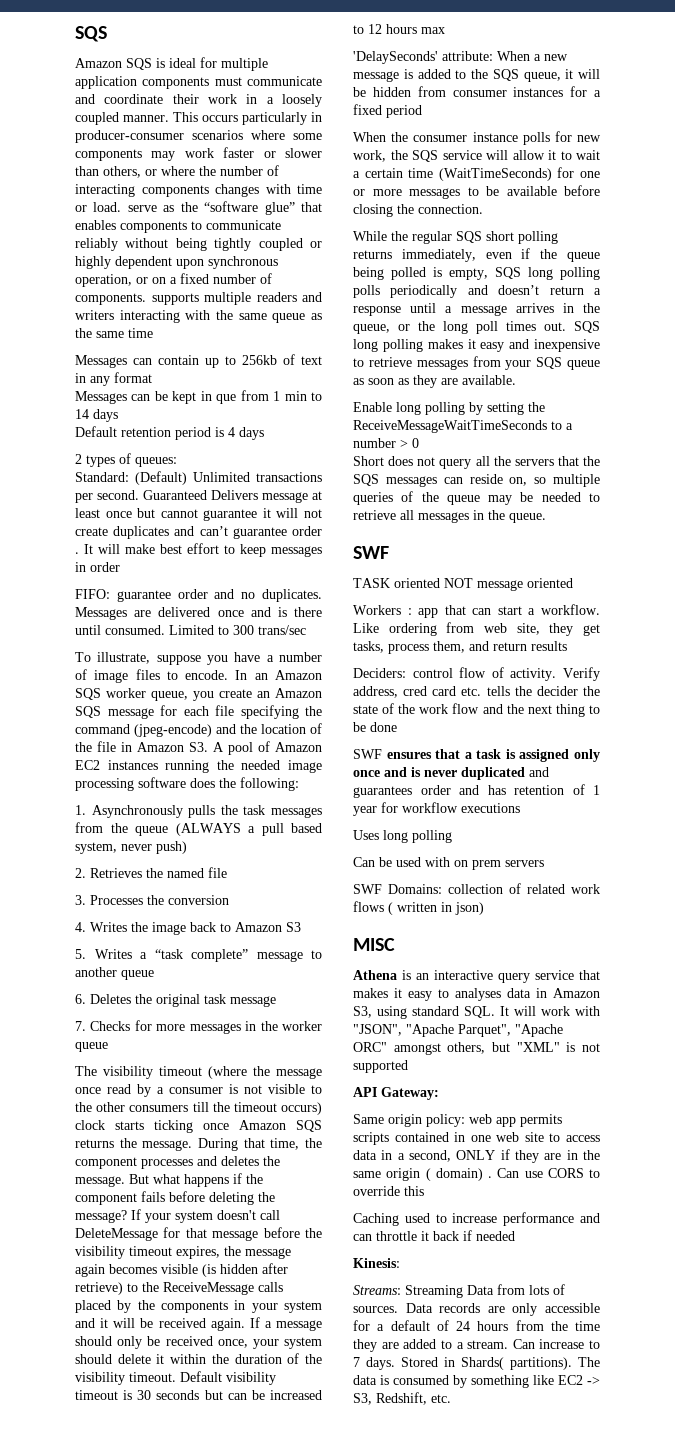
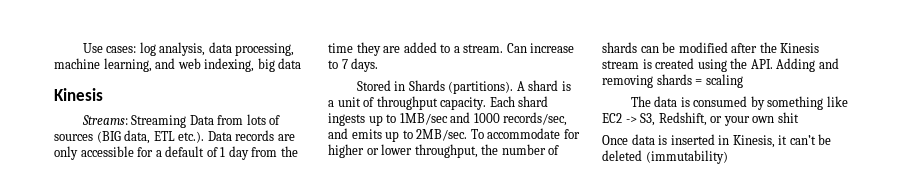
[75,26,107,42] [75,57,268,71] [75,76,322,89] [75,94,322,107] [75,112,322,125] [75,130,322,143] [75,147,322,161] [75,165,279,178] [75,184,322,197] [75,201,322,215] [75,220,281,233] [75,238,322,251] [75,256,278,269] [75,273,272,287] [75,292,322,305] [75,310,322,323] [75,328,153,338] [75,354,322,368] [75,372,152,386] [75,390,323,404] [75,409,118,422] [75,426,264,440] [75,453,177,467] [75,471,322,485] [75,490,322,503] [75,508,322,521] [75,526,322,539] [75,543,322,557] [75,562,120,572] [75,589,322,602] [75,607,322,620] [75,625,306,635] [75,652,322,665] [75,669,322,683] [75,688,322,701] [75,705,322,719] [75,723,322,737] [75,741,322,755] [75,760,322,773] [75,777,299,791] [75,805,322,818] [75,822,322,836] [75,841,187,854] [75,867,227,878] [75,895,229,905] [75,922,301,935] [75,949,322,962] [75,967,154,980] [75,994,276,1007] [75,1020,322,1034] [75,1042,108,1052] [75,1066,322,1079] [75,1084,322,1097] [75,1102,322,1115] [75,1120,322,1133] [75,1138,322,1151] [75,1156,280,1169] [75,1173,263,1187] [75,1191,275,1205] [75,1209,280,1223] [75,1227,322,1241] [75,1246,291,1259] [75,1263,288,1277] [75,1282,283,1295] [75,1300,322,1313] [75,1317,322,1331] [75,1336,322,1349] [75,1353,322,1364] [75,1371,276,1385] [75,1390,322,1400] [353,24,445,34] [353,51,568,64] [353,69,600,82] [353,86,601,97] [353,104,422,118] [353,131,601,145] [353,150,600,162] [353,167,600,181] [353,185,600,199] [353,204,483,217] [353,231,558,244] [353,248,600,262] [353,267,600,280] [353,285,601,298] [353,303,600,316] [353,321,600,334] [353,339,600,352] [353,356,600,370] [353,375,516,388] [353,402,545,415] [353,420,573,433] [353,438,419,448] [353,456,600,469] [353,474,600,487] [353,491,600,505] [353,510,546,523] [353,546,389,559] [353,578,573,591] [353,604,600,618] [353,622,600,636] [353,641,567,654] [353,667,600,681] [353,686,600,698] [353,703,600,717] [353,722,397,732] [353,749,600,762] [353,767,549,780] [353,784,600,798] [353,802,520,816] [353,830,452,843] [353,857,544,870] [353,883,600,894] [353,901,484,915] [353,938,395,951] [353,970,600,983] [353,988,600,1001] [353,1006,600,1019] [353,1024,563,1037] [353,1042,600,1055] [353,1060,408,1073] [353,1087,439,1100] [353,1114,562,1127] [353,1132,600,1145] [353,1149,600,1163] [353,1168,600,1181] [353,1186,424,1196] [353,1212,600,1226] [353,1230,515,1241] [353,1258,400,1268] SQS // Amazon SQS is ideal for multiple application components must communicate and coordinate their work in a loosely coupled manner. This occurs particularly in producer-consumer scenarios where some components may work faster or slower than others, or where the number of interacting components changes with time or load. serve as the “software glue” that enables components to communicate reliably without being tightly coupled or highly dependent upon synchronous operation, or on a fixed number of components. supports multiple readers and writers interacting with the same queue as the same time // Messages can contain up to 256kb of text in any format // Messages can be kept in que from 1 min to 14 days // Default retention period is 4 days // 2 types of queues: // Standard: (Default) Unlimited transactions per second. Guaranteed Delivers message at least once but cannot guarantee it will not create duplicates and can’t guarantee order . It will make best effort to keep messages in order // FIFO: guarantee order and no duplicates. Messages are delivered once and is there until consumed. Limited to 300 trans/sec // To illustrate, suppose you have a number of image files to encode. In an Amazon SQS worker queue, you create an Amazon SQS message for each file specifying the command (jpeg-encode) and the location of the file in Amazon S3. A pool of Amazon EC2 instances running the needed image processing software does the following: // 1. Asynchronously pulls the task messages from the queue (ALWAYS a pull based system, never push) // 2. Retrieves the named file // 3. Processes the conversion // 4. Writes the image back to Amazon S3 // 5. Writes a “task complete” message to another queue // 6. Deletes the original task message // 7. Checks for more messages in the worker queue // The visibility timeout (where the message once read by a consumer is not visible to the other consumers till the timeout occurs) clock starts ticking once Amazon SQS returns the message. During that time, the component processes and deletes the message. But what happens if the component fails before deleting the message? If your system doesn't call DeleteMessage for that message before the visibility timeout expires, the message again becomes visible (is hidden after retrieve) to the ReceiveMessage calls placed by the components in your system and it will be received again. If a message should only be received once, your system should delete it within the duration of the visibility timeout. Default visibility timeout is 30 seconds but can be increased to 12 hours max // 'DelaySeconds' attribute: When a new message is added to the SQS queue, it will be hidden from consumer instances for a fixed period // When the consumer instance polls for new work, the SQS service will allow it to wait a certain time (WaitTimeSeconds) for one or more messages to be available before closing the connection. // While the regular SQS short polling returns immediately, even if the queue being polled is empty, SQS long polling polls periodically and doesn’t return a response until a message arrives in the queue, or the long poll times out. SQS long polling makes it easy and inexpensive to retrieve messages from your SQS queue as soon as they are available. // Enable long polling by setting the ReceiveMessageWaitTimeSeconds to a number > 0 // Short does not query all the servers that the SQS messages can reside on, so multiple queries of the queue may be needed to retrieve all messages in the queue. // SWF // TASK oriented NOT message oriented // Workers : app that can start a workflow. Like ordering from web site, they get tasks, process them, and return results // Deciders: control flow of activity. Verify address, cred card etc. tells the decider the state of the work flow and the next thing to be done // SWF ensures that a task is assigned only once and is never duplicated and guarantees order and has retention of 1 year for workflow executions // Uses long polling // Can be used with on prem servers // SWF Domains: collection of related work flows ( written in json) // MISC // Athena is an interactive query service that makes it easy to analyses data in Amazon S3, using standard SQL. It will work with "JSON", "Apache Parquet", "Apache ORC" amongst others, but "XML" is not supported // API Gateway: // Same origin policy: web app permits scripts contained in one web site to access data in a second, ONLY if they are in the same origin ( domain) . Can use CORS to override this // Caching used to increase performance and can throttle it back if needed // Kinesis: -> [82,42,295,56] [54,58,302,72] [54,88,103,101] Use cases: log analysis, data processing, machine learning, and web indexing, big data // Kinesis
[353,1306,398,1313] sources. -> [54,130,205,144] sources (BIG data, ETL etc.).
[456,1321,509,1331] 24 hours -> [220,146,249,160] 1 day
(395, 1363) none -> (379, 65) //
[461,1357,572,1370] Shards( partitions). -> [408,80,571,94] [328,96,549,110] [328,112,568,126] [328,128,580,142] [328,144,560,158] [602,42,820,53] [602,58,839,72] [602,74,743,88] Shards (partitions). A shard is a unit of throughput capacity. Each shard ingests up to 1MB/sec and 1000 records/sec, and emits up to 2MB/sec. To accommodate for higher or lower throughput, the number of shards can be modified after the Kinesis stream is created using the API. Adding and removing shards = scaling //
[431,1394,451,1403] etc. -> [710,112,799,126] [602,134,832,148] [602,150,728,164] or your own shit // Once data is inserted in Kinesis, it can’t be deleted (immutability)

